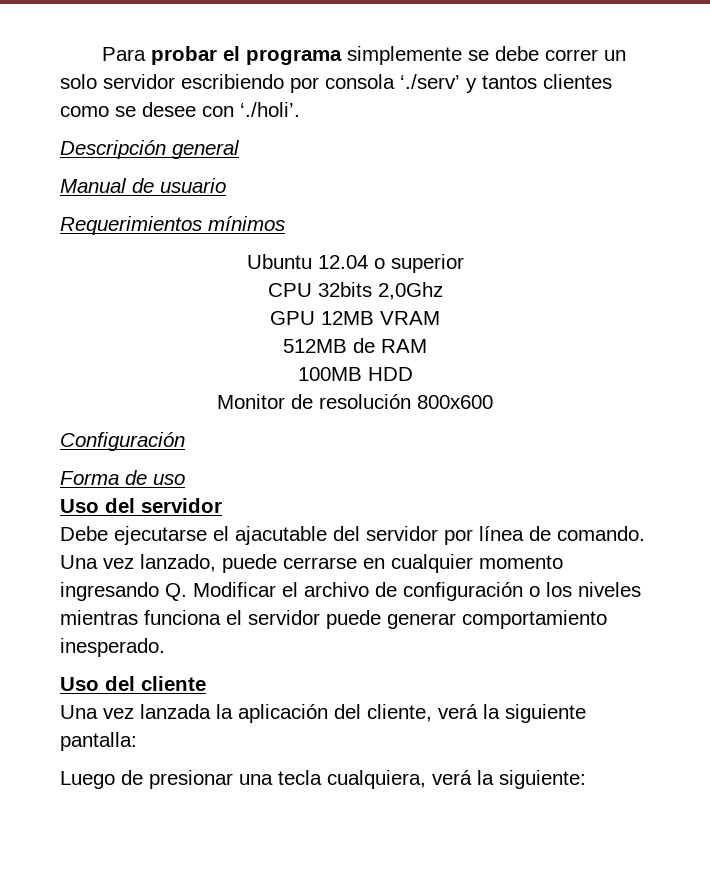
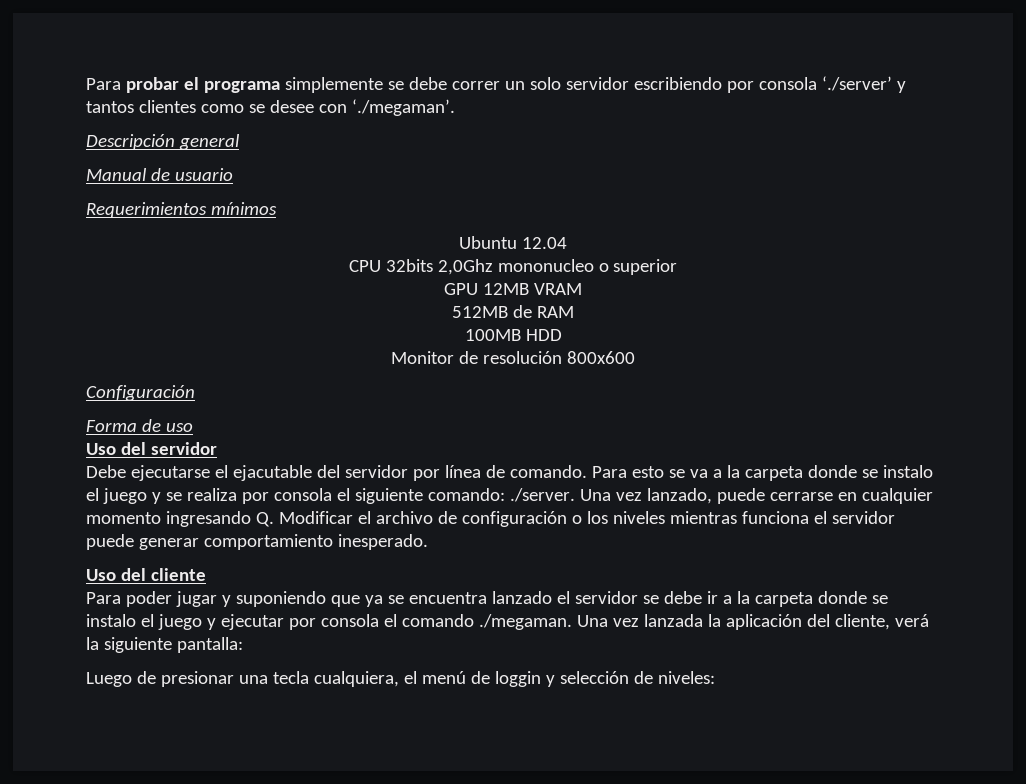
[400,74,460,89] ‘./serv’ -> [821,76,892,91] ‘./server’
[240,102,300,117] ‘./holi’. -> [351,99,455,116] ‘./megaman’.
[373,254,464,273] o superior -> (567, 243) none
(443, 291) none -> [497,259,678,275] mononucleo o superior
[235,526,327,545] ajacutable -> [232,465,312,481] ejacutable
(645, 533) none -> [591,465,933,481] [86,488,575,504] Para esto se va a la carpeta donde se instalo el juego y se realiza por consola el siguiente comando: ./server.
(206, 683) none -> [86,591,888,607] [86,614,572,630] Para poder jugar y suponiendo que ya se encuentra lanzado el servidor se debe ir a la carpeta donde se instalo el juego y ejecutar por consola el comando ./megaman.
[432,770,586,789] verá la siguiente: -> [403,671,715,687] el menú de loggin y selección de niveles:

